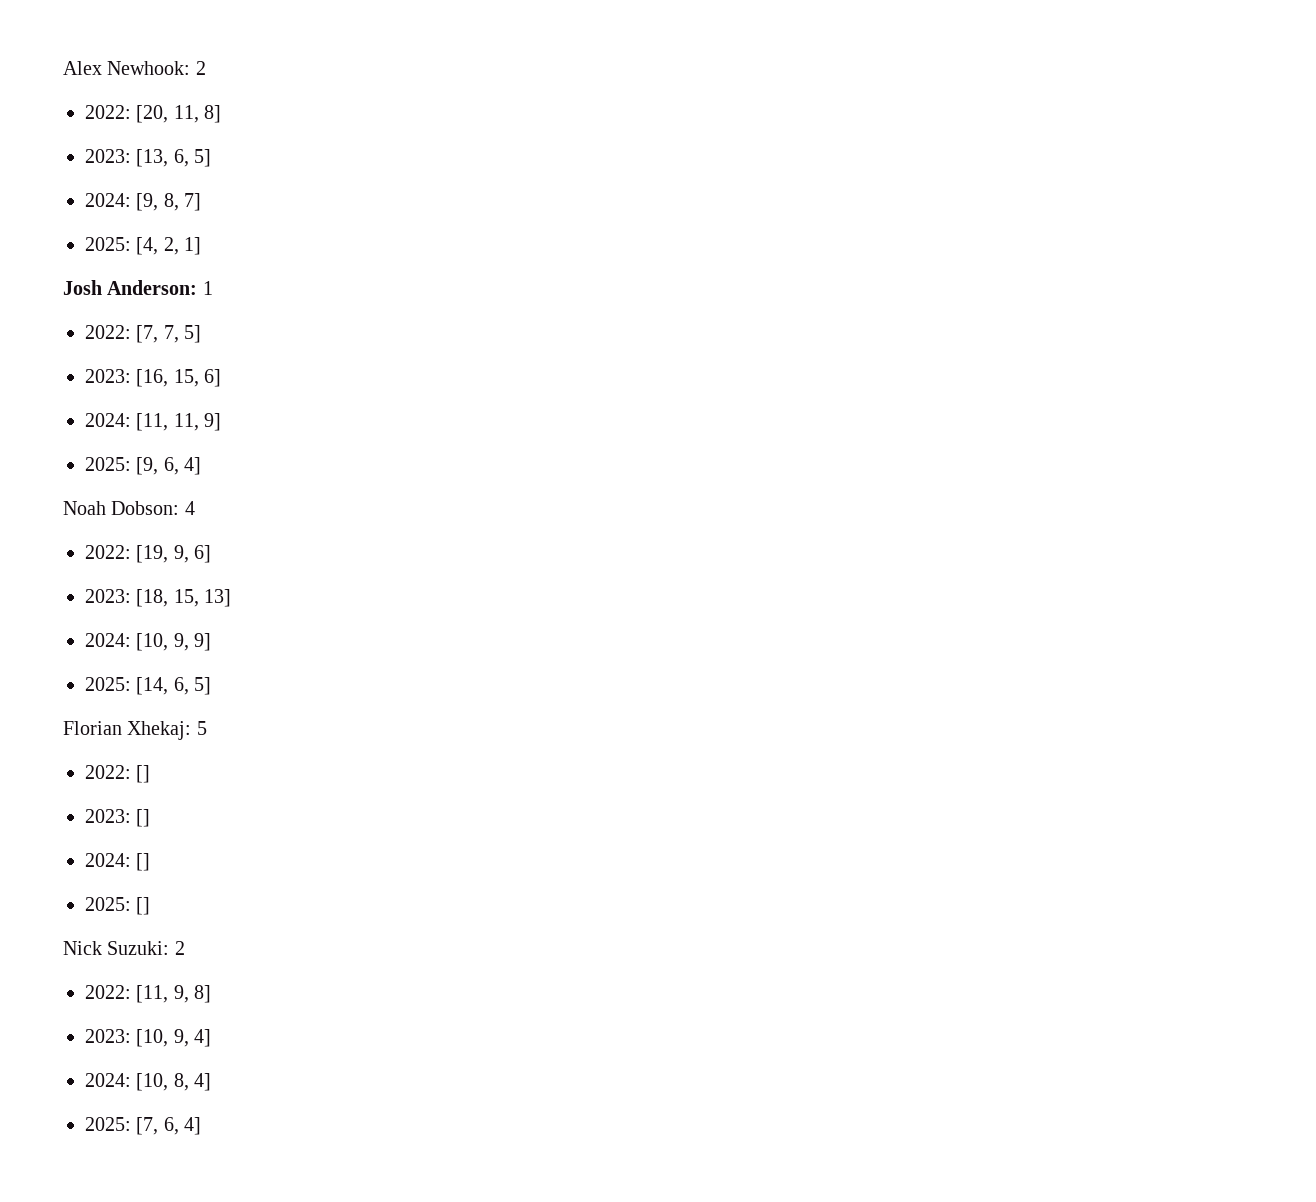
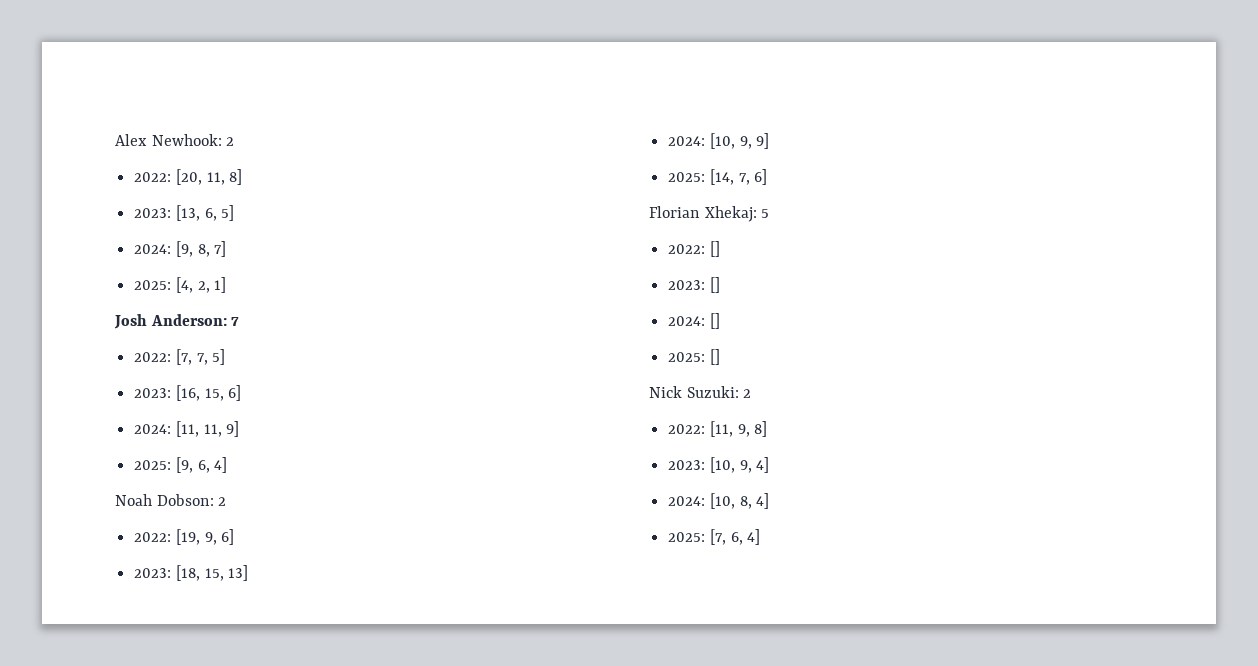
[202,281,213,295] 1 -> [231,317,240,326] 7
[184,501,195,515] 4 -> [218,497,227,506] 2
[173,677,212,695] 6, 5] -> [738,169,768,185] 7, 6]

